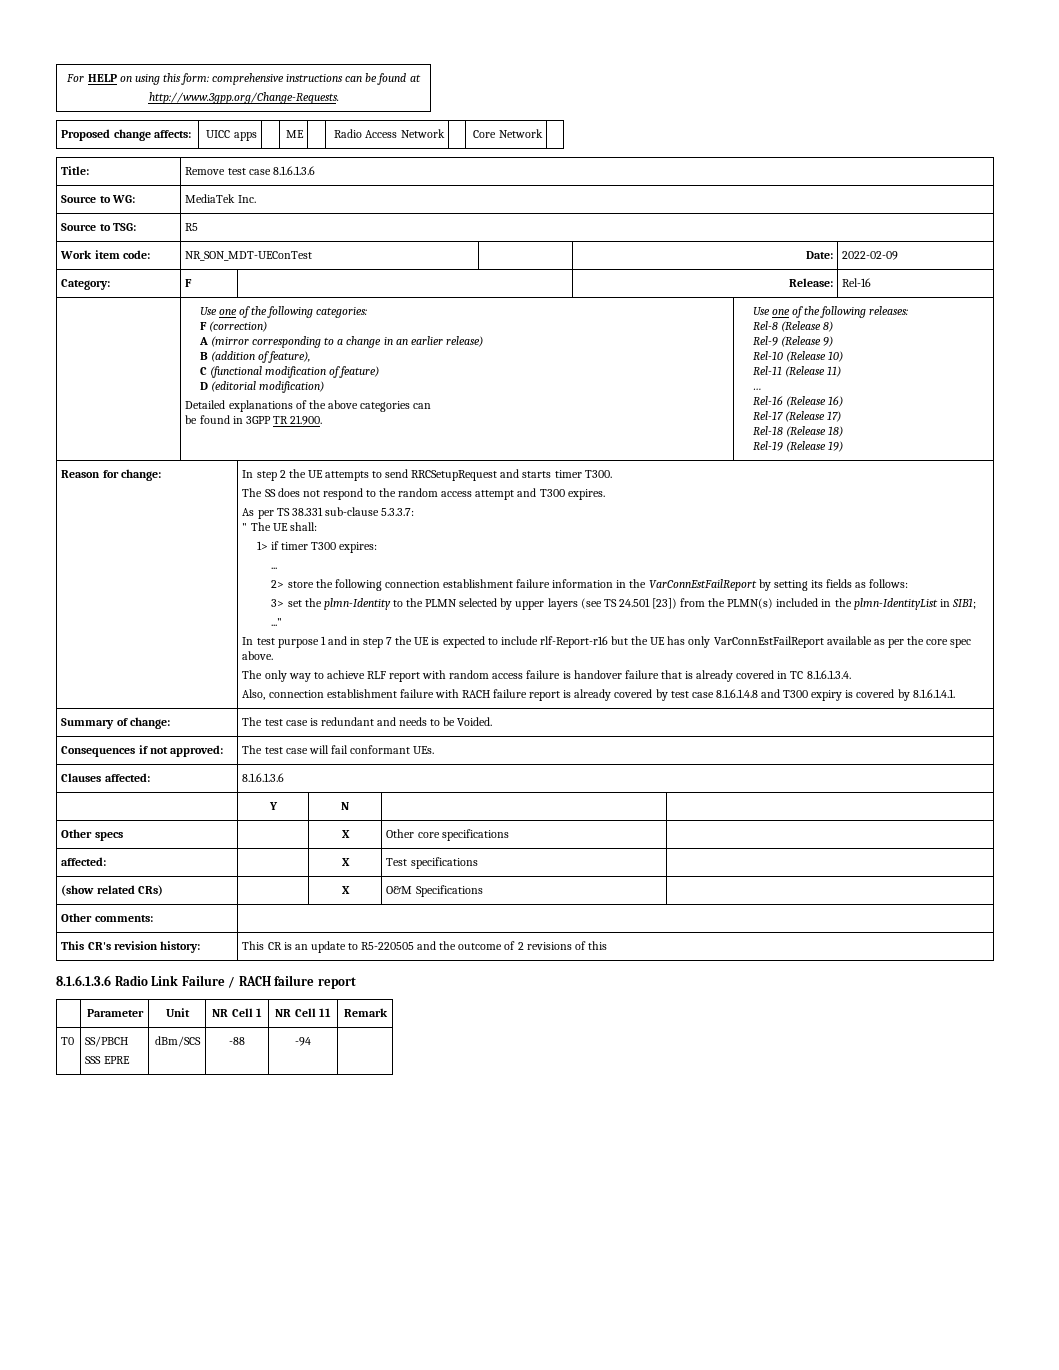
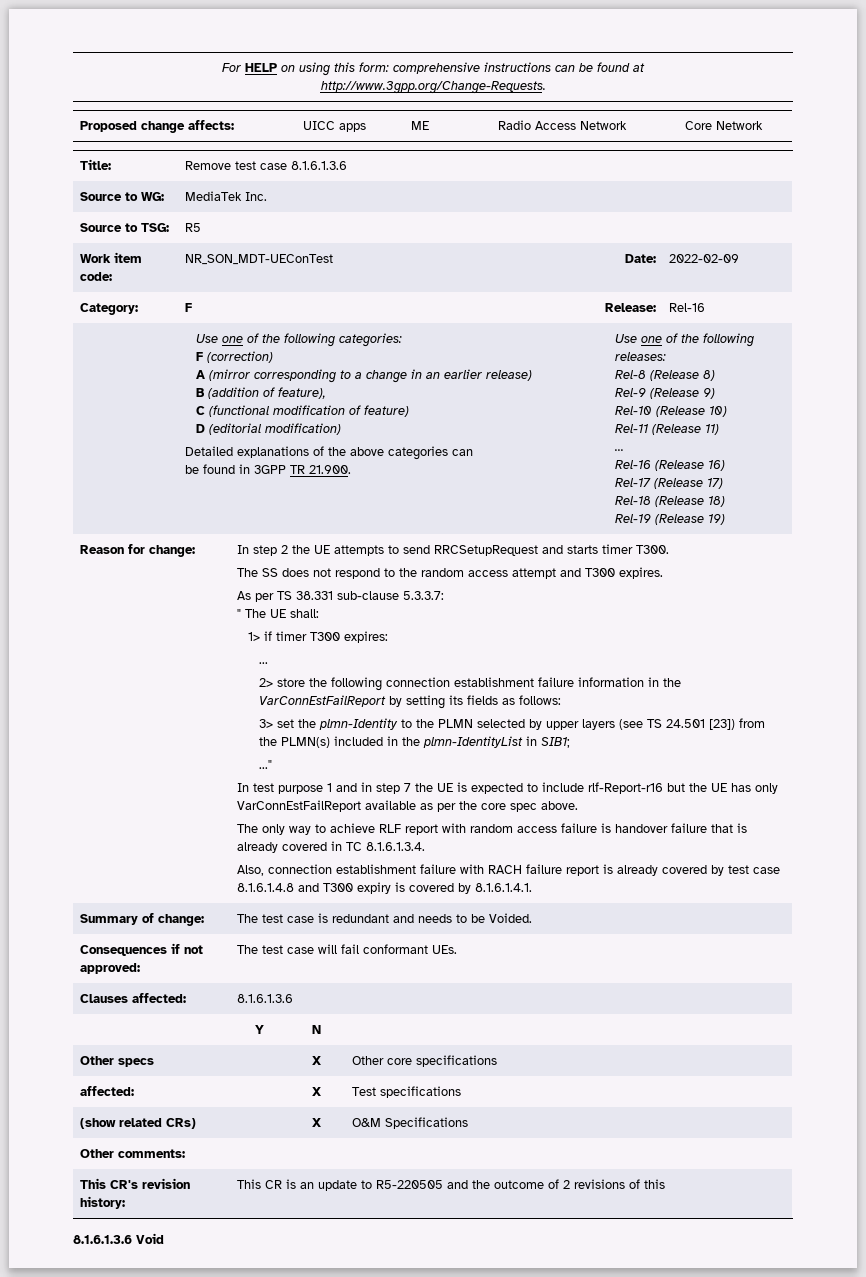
[114,975,356,989] [86,1009,144,1017] [165,1008,190,1017] [212,1008,262,1017] [275,1008,331,1017] [343,1008,388,1017] [61,1037,75,1045] [85,1036,129,1047] [85,1056,130,1064] [154,1036,201,1047] [229,1037,245,1045] [295,1037,311,1046] Radio Link Failure / RACH failure report // | Parameter | Unit | NR Cell 1 | NR Cell 11 | Remark // T0 | SS/PBCH // SSS EPRE | dBm/SCS | -88 | -94 | -> [136,1233,164,1244] Void

